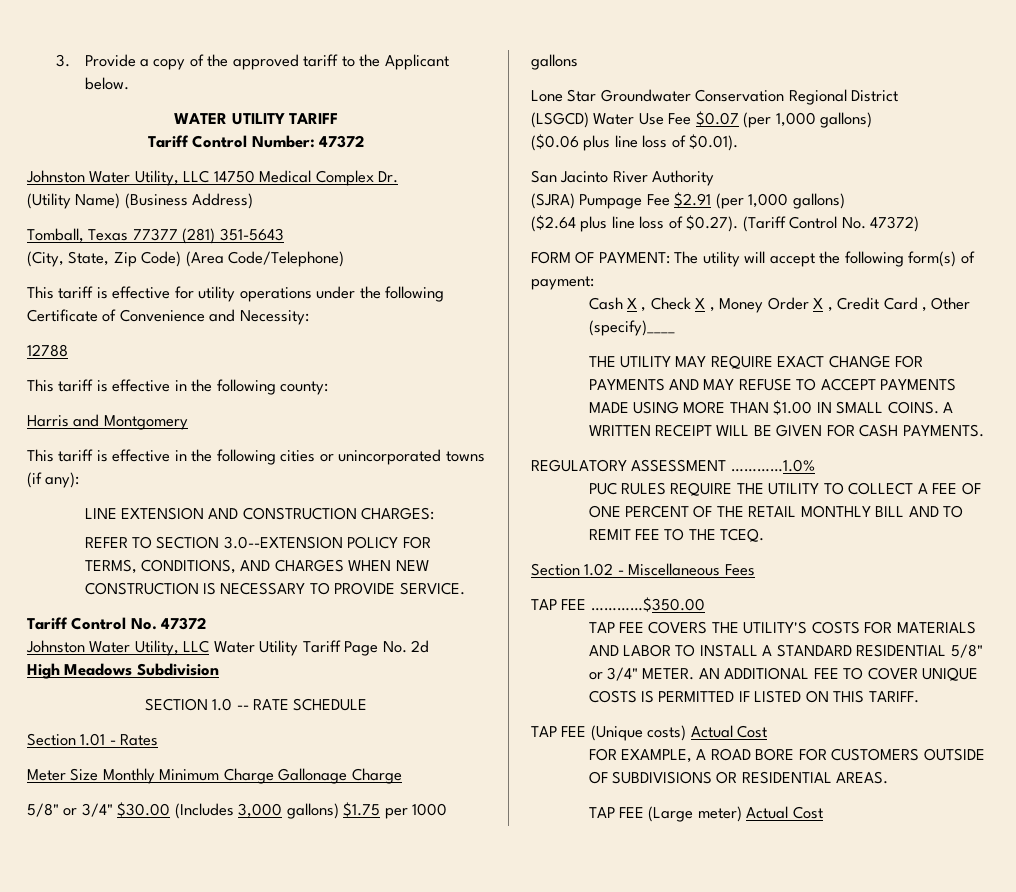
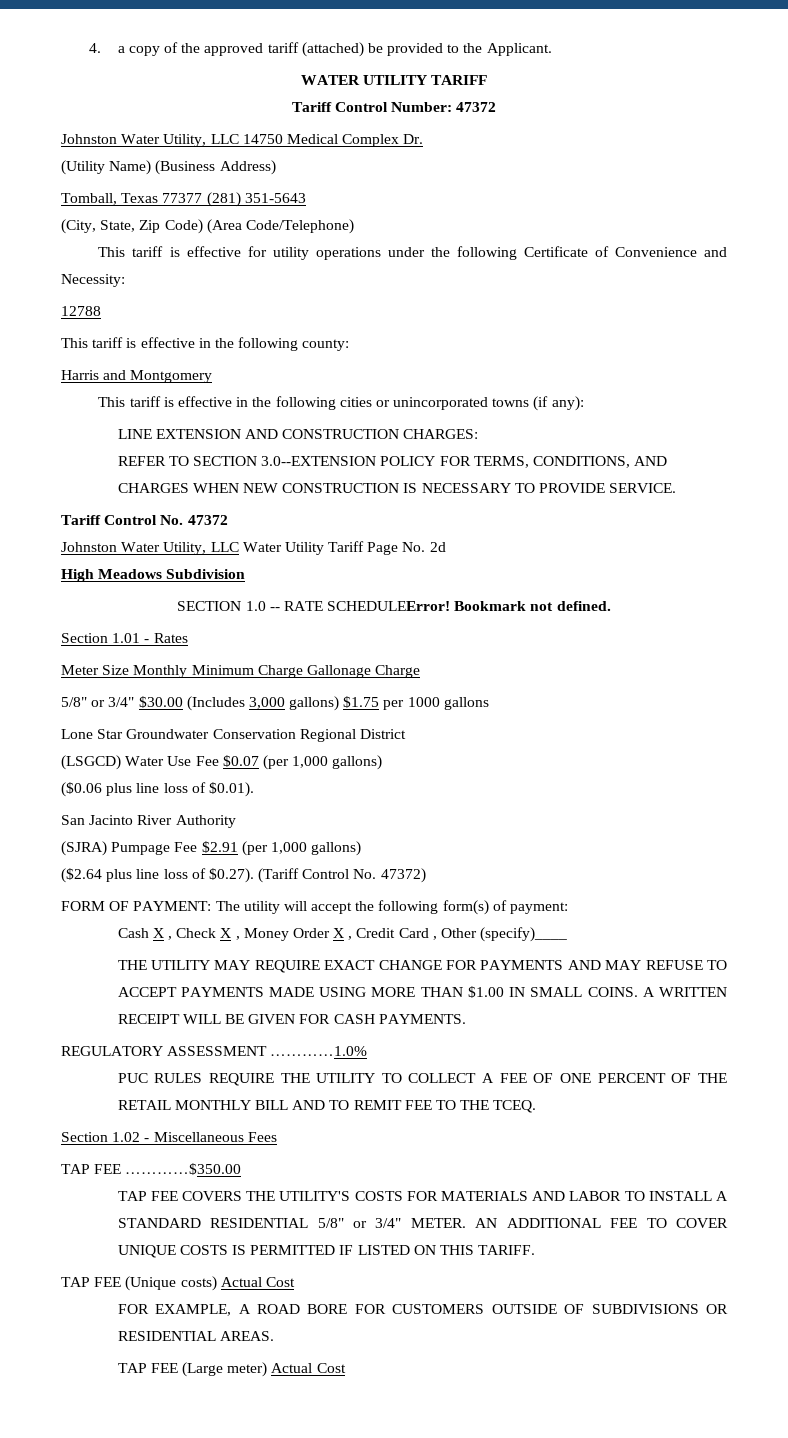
[55,54,136,67] 3. Provide -> [89,43,102,53] 4.
[341,54,449,70] [84,77,129,90] to the Applicant below. -> [301,42,552,57] (attached) be provided to the Applicant.
[293,698,368,711] SCHEDULE -> [327,601,611,611] SCHEDULEError! Bookmark not defined.

